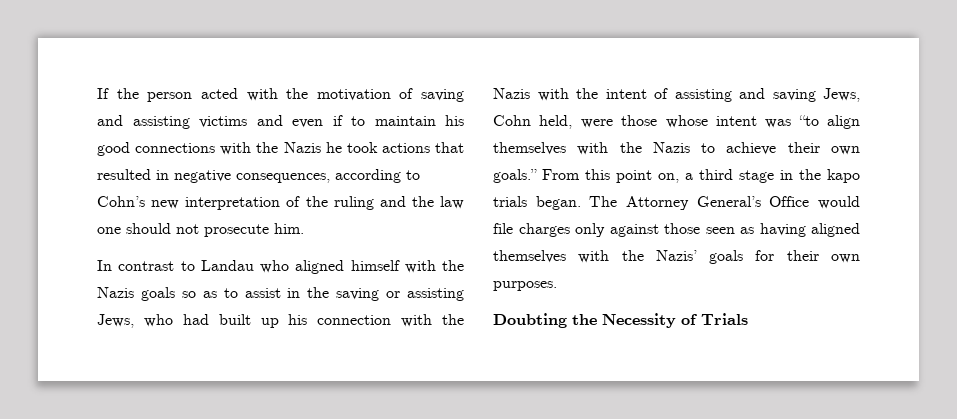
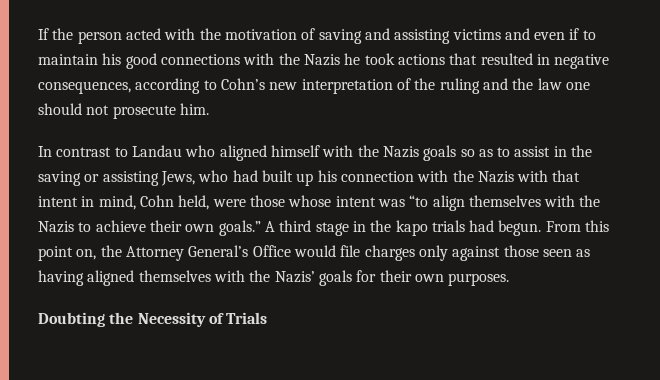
[576,88,860,102] the intent of assisting and saving Jews, -> [552,170,581,182] [38,195,136,210] that intent in mind,
[542,169,693,183] From this point on, a -> [264,221,275,232] A
[535,196,618,210] began. The -> [469,220,610,236] [38,245,122,261] had begun. From this point on, the

